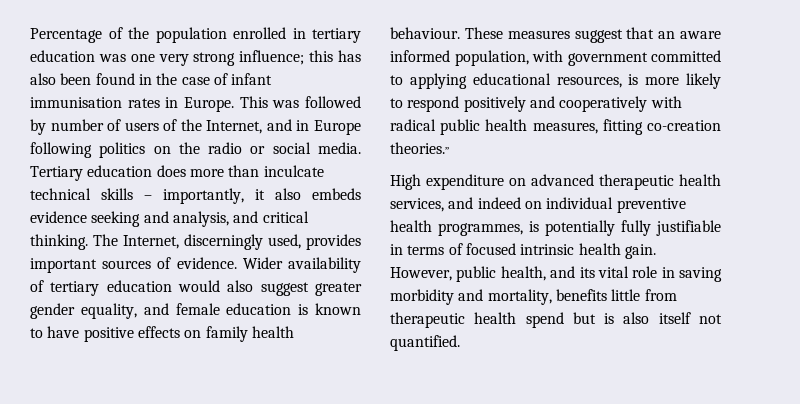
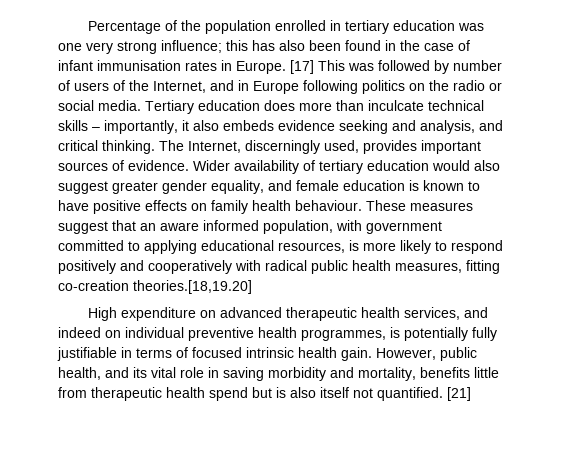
(234, 104) none -> [290,60,314,74] [17]
[390,142,449,154] theories.,, -> [133,280,252,294] theories.[18,19.20]
(460, 343) none -> [447,387,471,401] [21]

